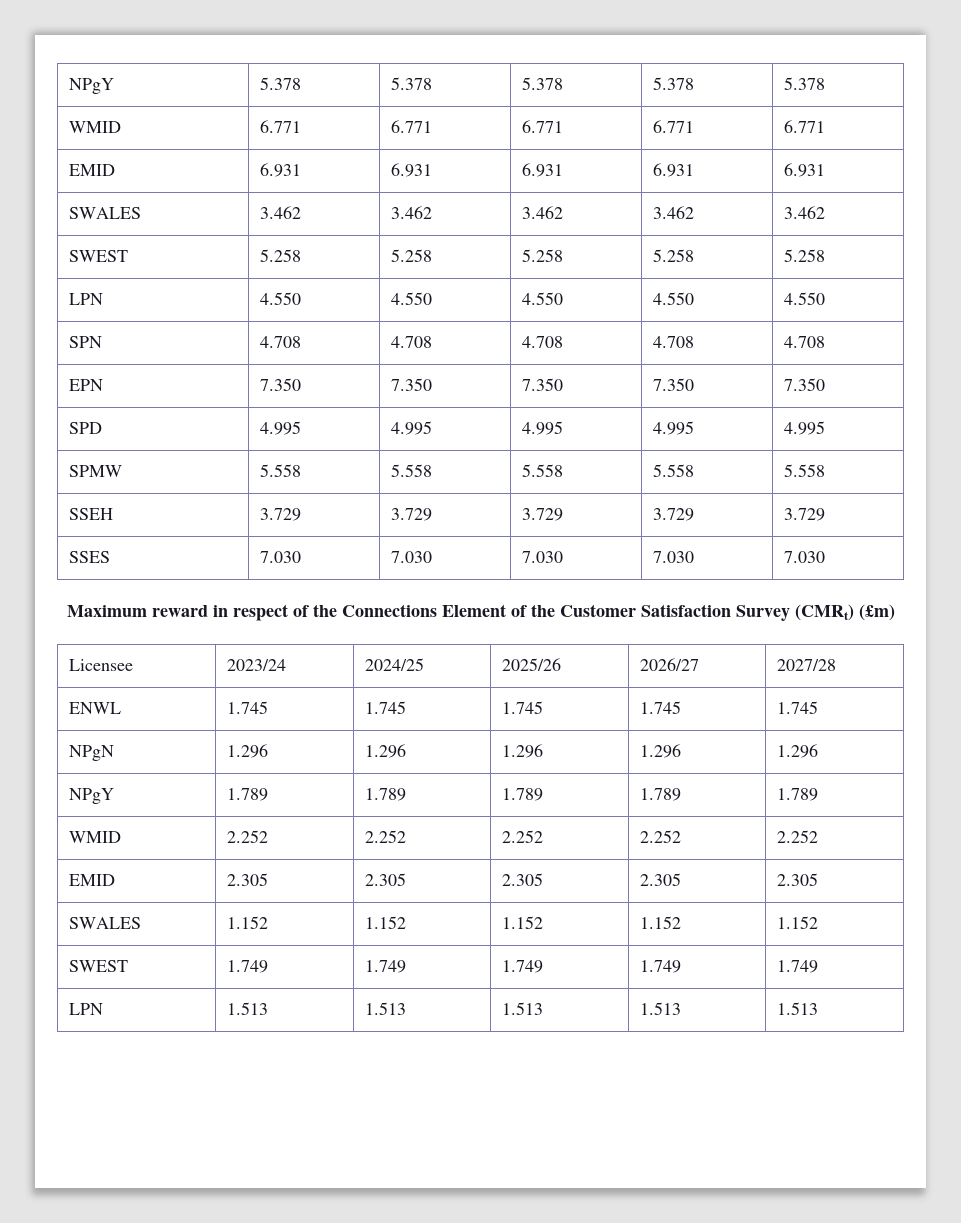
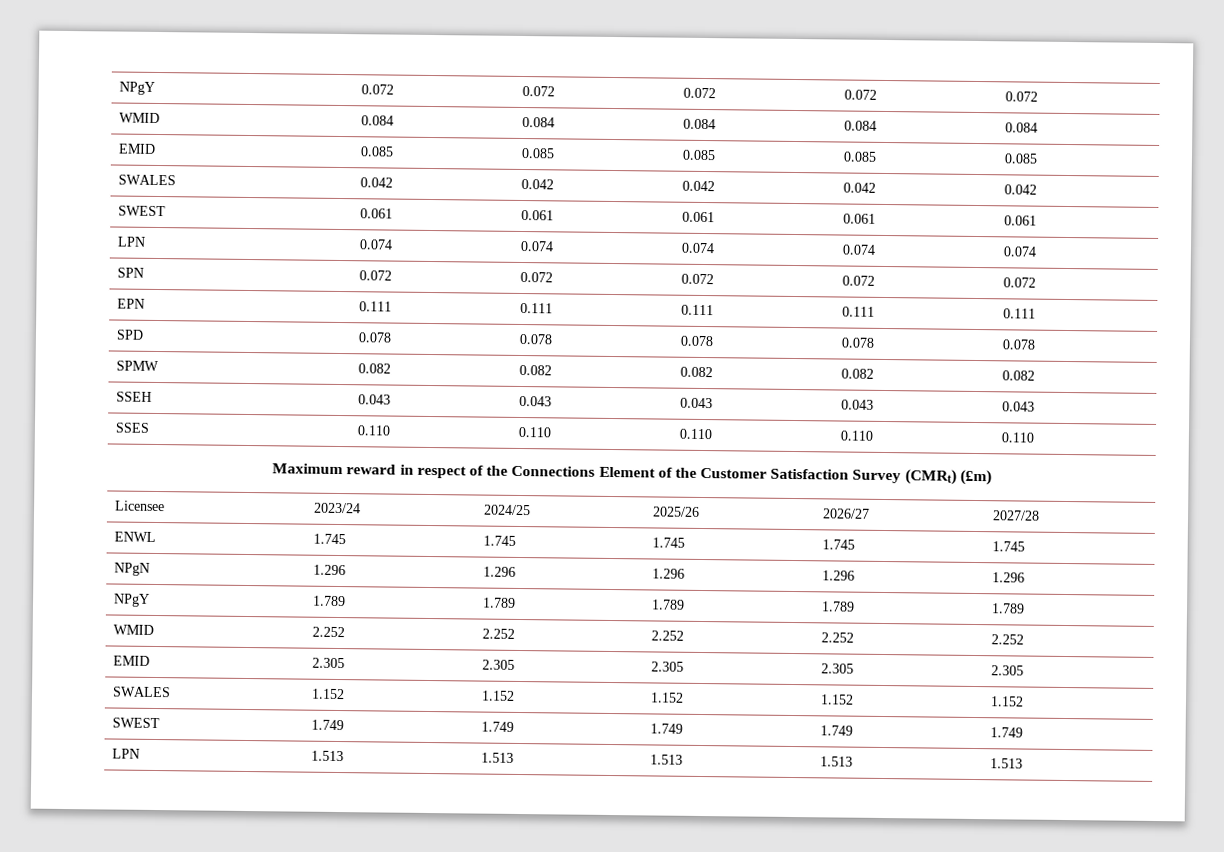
[69,78,115,94] [260,77,302,90] [391,77,433,90] [522,77,564,90] [653,77,695,90] [784,77,826,90] [69,121,122,133] [260,120,302,133] [391,120,433,133] [522,120,564,133] [653,120,695,133] [784,120,826,133] [69,164,116,176] [260,163,302,177] [391,163,433,177] [522,163,564,177] [653,163,695,177] [784,163,826,177] [69,207,142,219] [260,206,302,219] [391,206,433,219] [522,206,564,219] [653,206,695,219] [784,206,826,219] [69,250,129,262] [260,249,302,262] [391,249,433,262] [522,249,564,262] [653,249,695,262] [784,249,826,262] [69,293,104,305] [260,292,302,305] [391,292,433,305] [522,292,564,305] [653,292,695,305] [784,292,826,305] [69,336,103,348] [260,336,302,348] [391,336,433,348] [522,336,564,348] [653,336,695,348] [784,336,826,348] [69,379,104,391] [260,378,302,391] [391,378,433,391] [522,378,564,391] [653,378,695,391] [784,378,826,391] [69,422,103,434] [260,421,302,435] [391,421,433,435] [522,421,564,435] [653,421,695,435] [784,421,826,435] [69,465,123,477] [260,464,302,477] [391,464,433,477] [522,464,564,477] [653,464,695,477] [784,464,826,477] [69,508,114,520] [260,508,302,521] [391,508,433,521] [522,508,564,521] [653,508,695,521] [784,508,826,521] [69,551,111,563] [260,551,302,563] [391,551,433,563] [522,551,564,563] [653,551,695,563] [784,551,826,563] NPgY | 5.378 | 5.378 | 5.378 | 5.378 | 5.378 // WMID | 6.771 | 6.771 | 6.771 | 6.771 | 6.771 // EMID | 6.931 | 6.931 | 6.931 | 6.931 | 6.931 // SWALES | 3.462 | 3.462 | 3.462 | 3.462 | 3.462 // SWEST | 5.258 | 5.258 | 5.258 | 5.258 | 5.258 // LPN | 4.550 | 4.550 | 4.550 | 4.550 | 4.550 // SPN | 4.708 | 4.708 | 4.708 | 4.708 | 4.708 // EPN | 7.350 | 7.350 | 7.350 | 7.350 | 7.350 // SPD | 4.995 | 4.995 | 4.995 | 4.995 | 4.995 // SPMW | 5.558 | 5.558 | 5.558 | 5.558 | 5.558 // SSEH | 3.729 | 3.729 | 3.729 | 3.729 | 3.729 // SSES | 7.030 | 7.030 | 7.030 | 7.030 | 7.030 -> [119,81,156,95] [361,84,395,95] [522,85,556,97] [683,87,717,99] [844,89,878,100] [1005,91,1039,102] [119,112,161,124] [361,115,395,126] [522,116,556,128] [683,118,717,130] [844,120,878,131] [1005,122,1039,133] [118,143,157,154] [360,146,395,157] [521,147,556,159] [682,149,717,161] [843,151,878,162] [1004,153,1039,164] [118,174,177,186] [360,177,394,188] [521,178,555,190] [682,180,716,192] [843,182,877,193] [1004,184,1038,195] [118,205,167,217] [360,208,394,219] [521,209,555,221] [682,211,716,223] [843,213,877,224] [1004,215,1038,226] [117,236,147,247] [359,239,394,250] [520,240,555,252] [681,242,716,254] [842,244,877,255] [1003,246,1037,257] [117,267,145,278] [359,270,393,281] [520,271,554,283] [681,273,715,285] [842,275,876,286] [1003,277,1037,288] [117,298,146,309] [359,301,393,312] [520,302,554,314] [681,304,715,316] [842,306,876,317] [1003,308,1037,319] [116,329,145,340] [358,332,393,343] [519,333,554,345] [680,335,714,347] [841,337,875,348] [1002,339,1036,350] [116,360,160,372] [358,363,392,374] [519,364,553,376] [680,366,714,378] [841,368,875,379] [1002,370,1036,381] [116,391,153,402] [358,394,392,405] [519,395,553,407] [680,397,714,409] [841,399,875,410] [1002,401,1036,412] [115,422,151,433] [357,425,391,436] [518,426,552,438] [679,428,713,440] [840,430,874,441] [1001,432,1035,443] NPgY | 0.072 | 0.072 | 0.072 | 0.072 | 0.072 // WMID | 0.084 | 0.084 | 0.084 | 0.084 | 0.084 // EMID | 0.085 | 0.085 | 0.085 | 0.085 | 0.085 // SWALES | 0.042 | 0.042 | 0.042 | 0.042 | 0.042 // SWEST | 0.061 | 0.061 | 0.061 | 0.061 | 0.061 // LPN | 0.074 | 0.074 | 0.074 | 0.074 | 0.074 // SPN | 0.072 | 0.072 | 0.072 | 0.072 | 0.072 // EPN | 0.111 | 0.111 | 0.111 | 0.111 | 0.111 // SPD | 0.078 | 0.078 | 0.078 | 0.078 | 0.078 // SPMW | 0.082 | 0.082 | 0.082 | 0.082 | 0.082 // SSEH | 0.043 | 0.043 | 0.043 | 0.043 | 0.043 // SSES | 0.110 | 0.110 | 0.110 | 0.110 | 0.110

